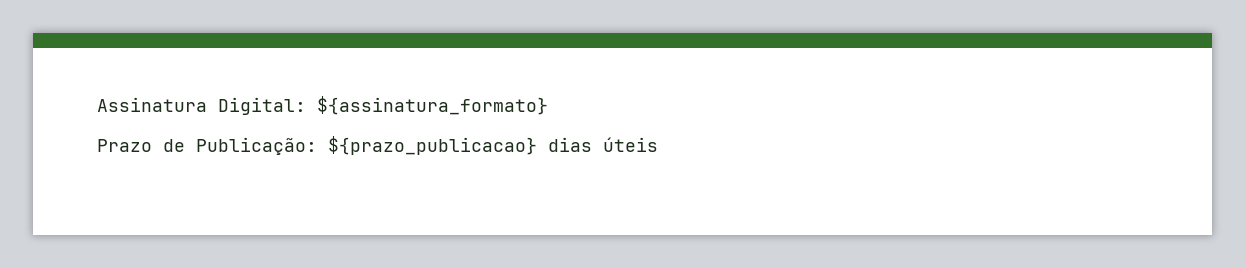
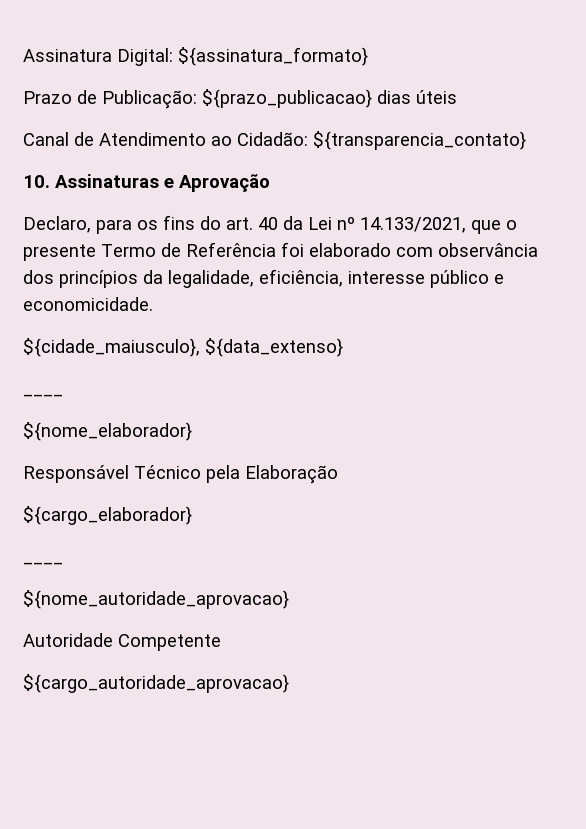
(658, 144) none -> [23,131,526,150] [23,174,270,192] [23,215,517,234] [23,242,538,261] [23,269,504,288] [23,297,153,311] [23,338,343,357] [23,394,63,397] [23,422,192,441] [23,465,338,484] [23,506,192,525] [23,562,63,565] [23,590,289,609] [23,633,221,651] [23,674,289,693] // Canal de Atendimento ao Cidadão: ${transparencia_contato} // 10. Assinaturas e Aprovação // Declaro, para os fins do art. 40 da Lei nº 14.133/2021, que o presente Termo de Referência foi elaborado com observância dos princípios da legalidade, eficiência, interesse público e economicidade. // ${cidade_maiusculo}, ${data_extenso} // ____ // ${nome_elaborador} // Responsável Técnico pela Elaboração // ${cargo_elaborador} // ____ // ${nome_autoridade_aprovacao} // Autoridade Competente // ${cargo_autoridade_aprovacao}

